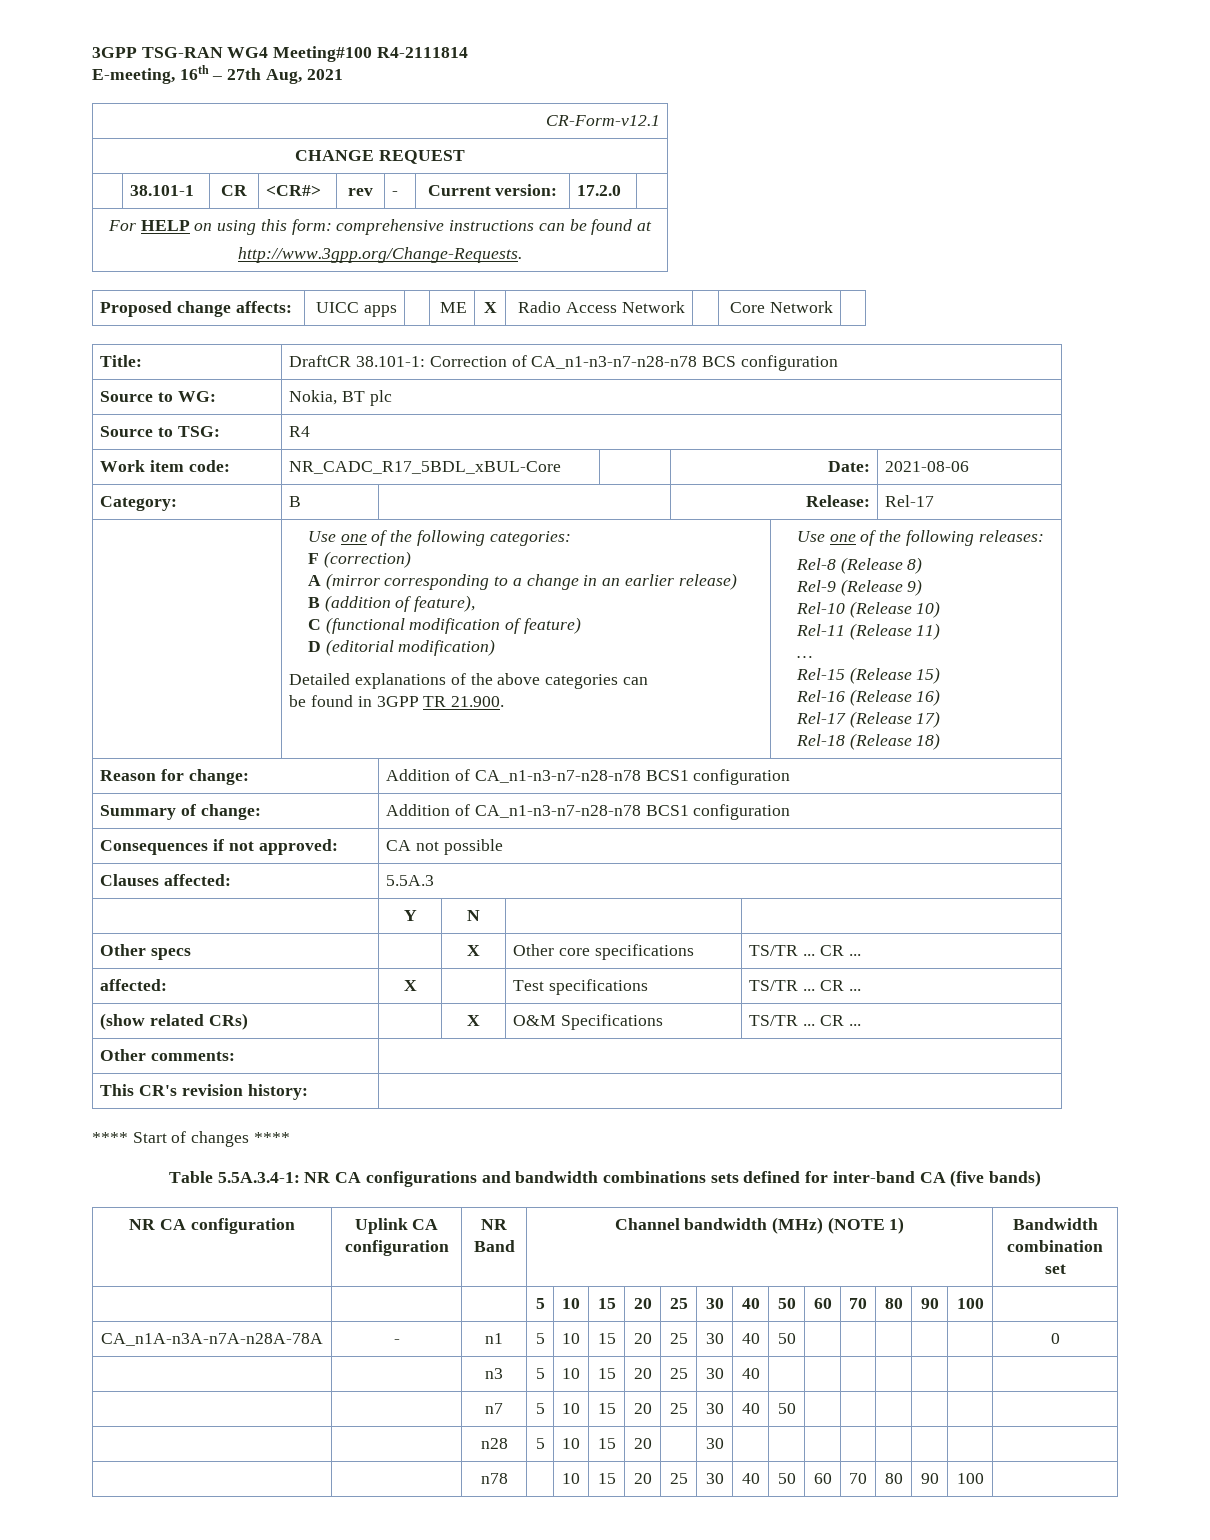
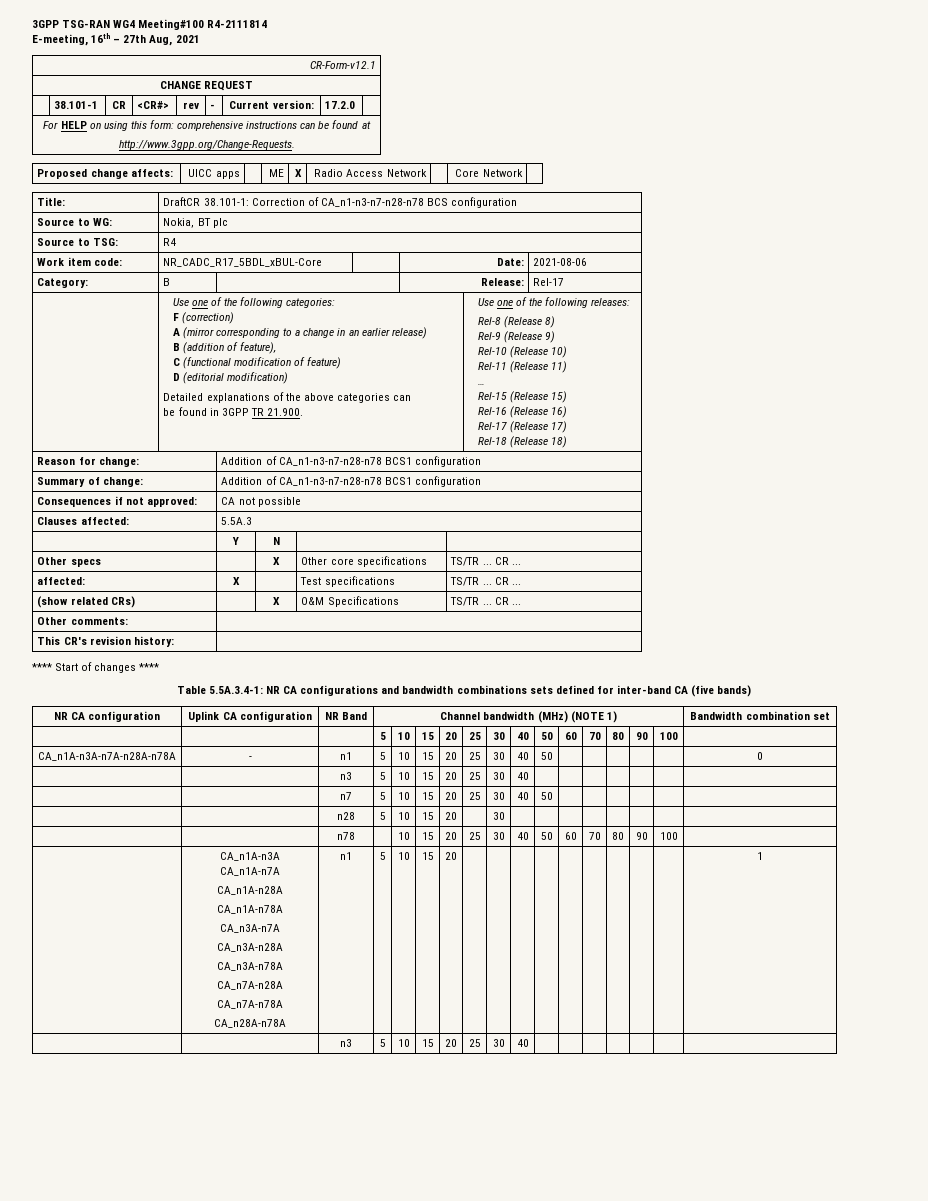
[101,1333,323,1346] CA_n1A-n3A-n7A-n28A-78A -> [38,752,176,761] CA_n1A-n3A-n7A-n28A-n78A
(984, 1478) none -> [219,852,280,861] [219,867,280,876] [216,886,283,895] [216,905,283,914] [219,924,280,933] [216,943,283,952] [216,962,283,971] [216,981,283,990] [216,1000,283,1009] [213,1019,286,1028] [340,852,352,860] [379,852,386,860] [397,852,410,860] [421,852,434,860] [445,852,457,860] [757,852,763,860] [340,1039,352,1047] [379,1039,386,1047] [397,1039,410,1047] [421,1039,434,1047] [445,1039,457,1047] [468,1039,481,1047] [492,1039,505,1047] [516,1039,529,1047] // | CA_n1A-n3A // CA_n1A-n7A // CA_n1A-n28A // CA_n1A-n78A // CA_n3A-n7A // CA_n3A-n28A // CA_n3A-n78A // CA_n7A-n28A // CA_n7A-n78A // CA_n28A-n78A | n1 | 5 | 10 | 15 | 20 | | | | | | | | | | 1 // | | n3 | 5 | 10 | 15 | 20 | 25 | 30 | 40 | | | | | | |

